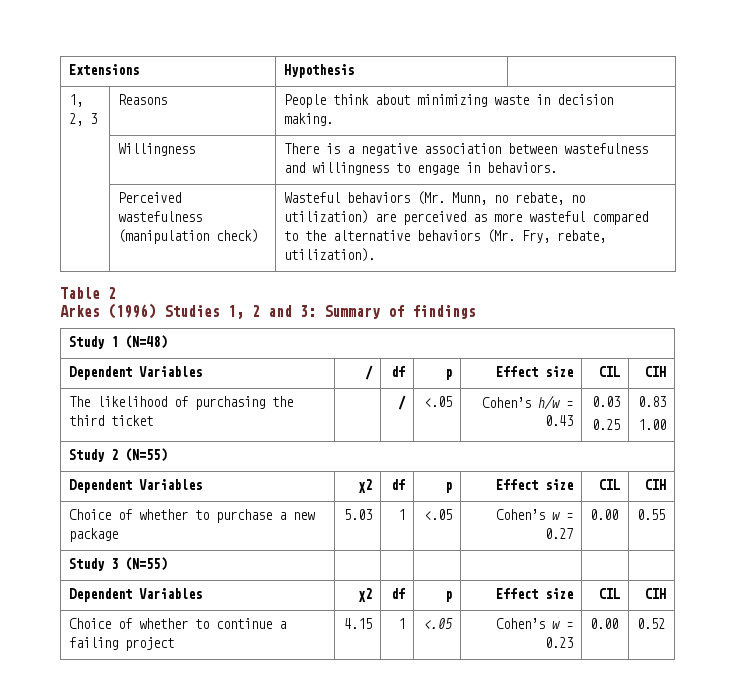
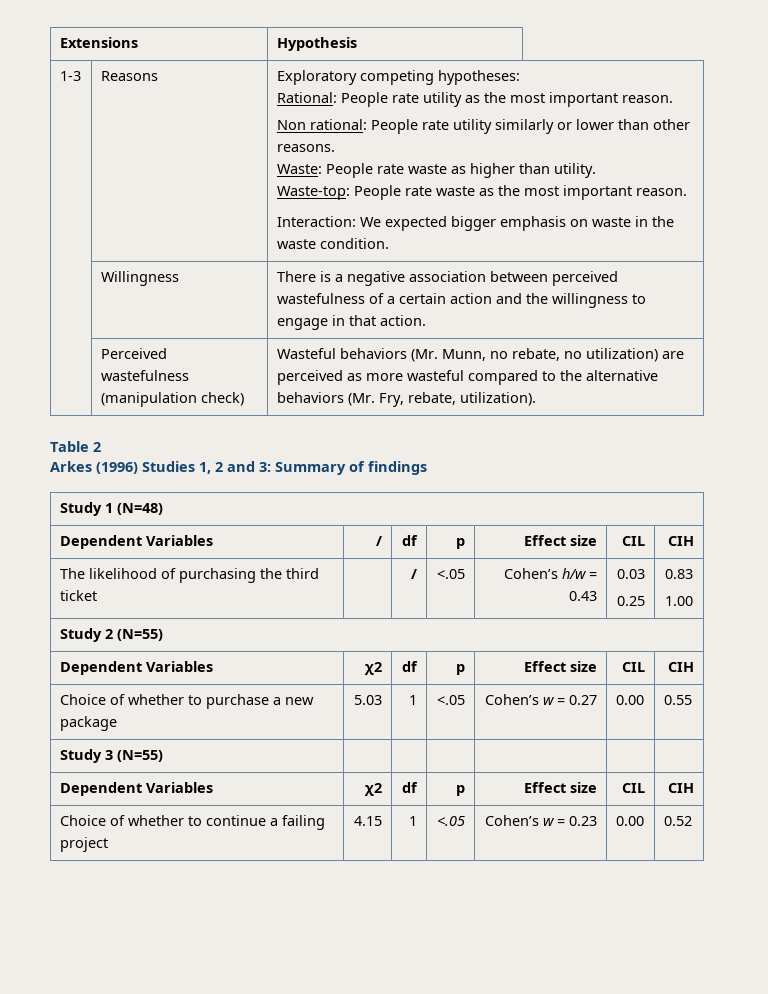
[68,94,83,107] [68,113,97,126] [117,94,167,105] [283,94,613,108] [283,113,333,126] | // 1, 2, 3 | Reasons | People think about minimizing waste in decision making. -> [59,71,81,81] [100,71,158,81] [276,70,520,85] [276,92,673,107] [276,119,690,134] [276,144,335,152] [276,163,596,178] [276,185,687,200] [276,216,674,231] [276,238,389,249] // 1-3 | Reasons | Exploratory competing hypotheses: // Rational: People rate utility as the most important reason. // Non rational: People rate utility similarly or lower than other reasons. // Waste: People rate waste as higher than utility. // Waste-top: People rate waste as the most important reason. // Interaction: We expected bigger emphasis on waste in the waste condition.
[563,143,648,154] [283,162,305,173] wastefulness and -> [551,271,618,286] [276,293,548,304] perceived wastefulness of a certain action and the
[486,162,557,173] behaviors. -> [348,315,426,326] that action.

